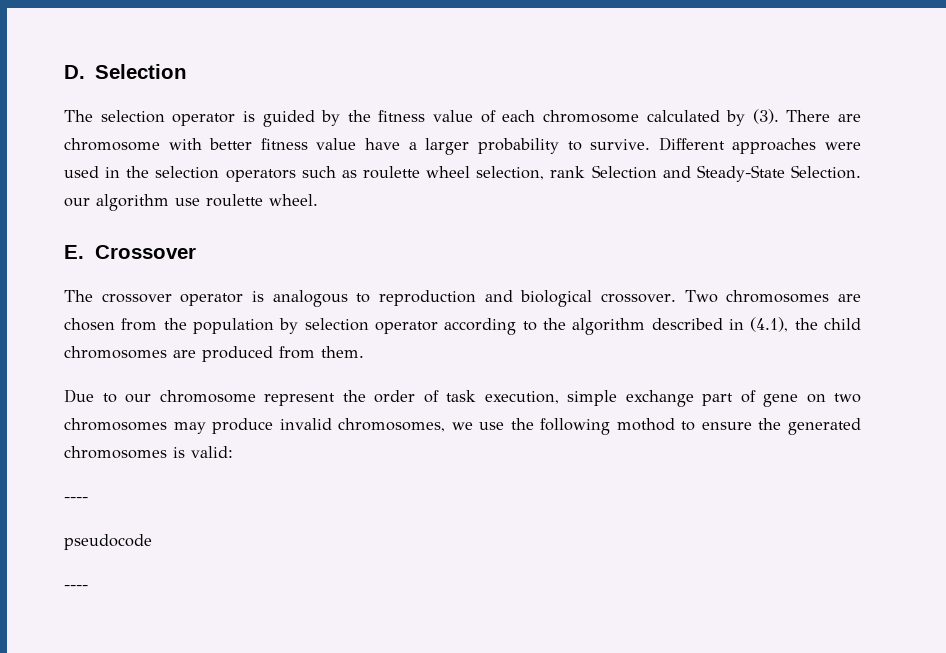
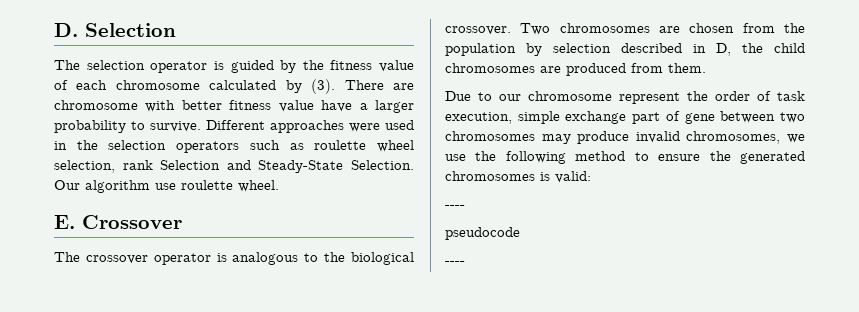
[64,198,90,207] our -> [54,180,80,190] Our
[379,290,513,306] reproduction and -> [324,252,346,262] the
[375,318,646,335] operator according to the algorithm -> (611, 48) none
[750,317,789,332] (4.1), -> [716,43,731,56] D,
[806,394,826,403] on -> [720,111,776,123] between
[616,418,675,431] mothod -> [575,151,626,161] method

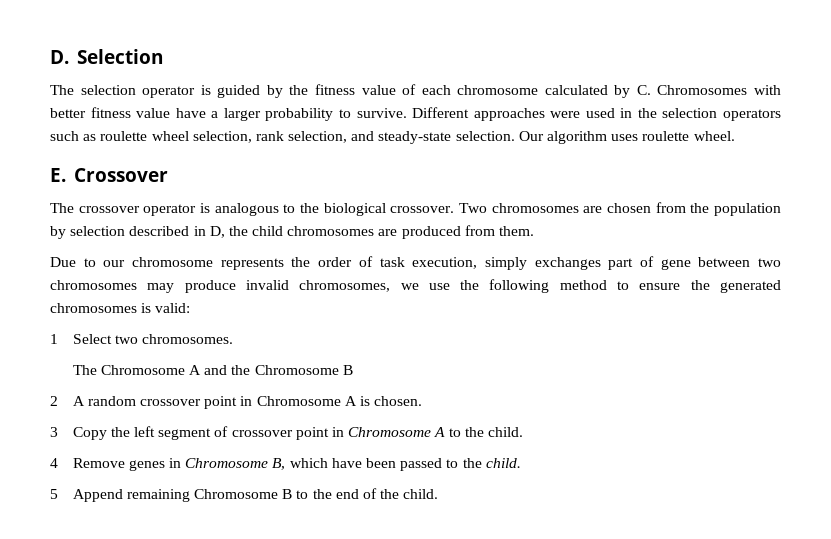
[311,79,414,94] [54,100,138,110] (3). There are chromosome -> [636,85,748,95] C. Chromosomes
[160,160,414,173] Selection and Steady-State Selection. -> [288,131,515,144] selection, and steady-state selection.
[155,183,176,190] use -> [611,134,639,141] uses
[619,92,680,104] represent -> [220,258,284,270] represents
[517,111,627,124] simple exchange -> [484,257,601,270] simply exchanges
[445,205,465,209] [445,227,520,240] [445,261,465,265] ---- // pseudocode // ---- -> [50,334,234,344] [72,365,353,375] [50,396,423,409] [50,426,523,440] [50,458,521,471] [50,488,439,502] 1 Select two chromosomes. // The Chromosome A and the Chromosome B // 2 A random crossover point in Chromosome A is chosen. // 3 Copy the left segment of crossover point in Chromosome A to the child. // 4 Remove genes in Chromosome B, which have been passed to the child. // 5 Append remaining Chromosome B to the end of the child.

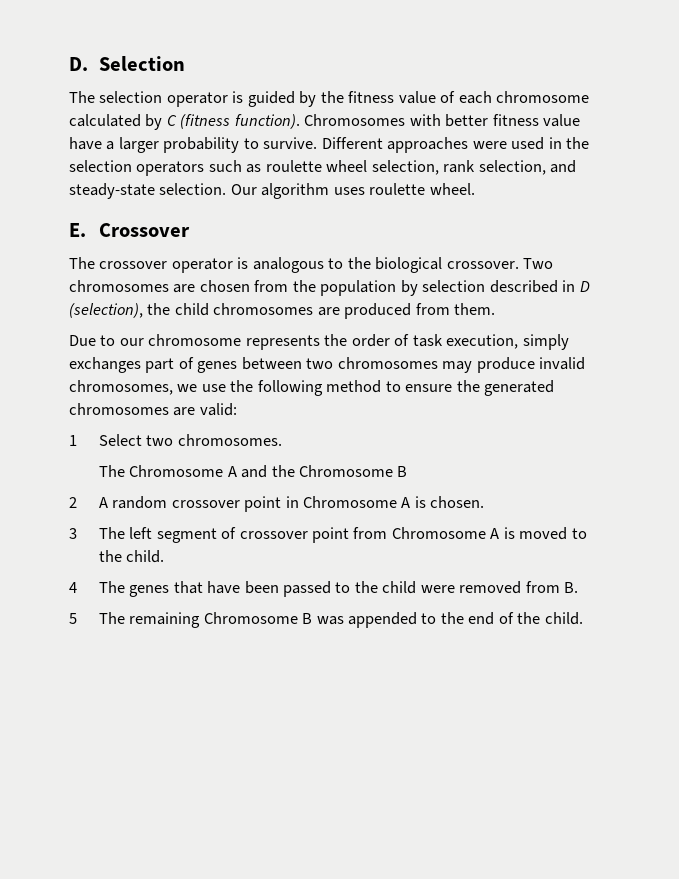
[636,85,651,95] C. -> [166,114,300,129] C (fitness function).
[209,226,225,238] D, -> [579,281,590,292] [69,303,143,318] D (selection),
[660,259,691,270] gene -> [197,361,238,373] genes
[141,303,152,313] is -> [173,407,196,416] are
[72,427,130,440] Copy the -> [98,527,125,539] The
[331,427,446,437] in Chromosome A -> [353,527,568,540] from Chromosome A is moved
[72,458,328,471] Remove genes in Chromosome B, which -> [98,581,203,597] The genes that
[485,458,521,468] child. -> [382,581,579,594] child were removed from B.
[72,489,123,502] Append -> [98,612,125,624] The
(293, 494) none -> [316,612,417,628] was appended

